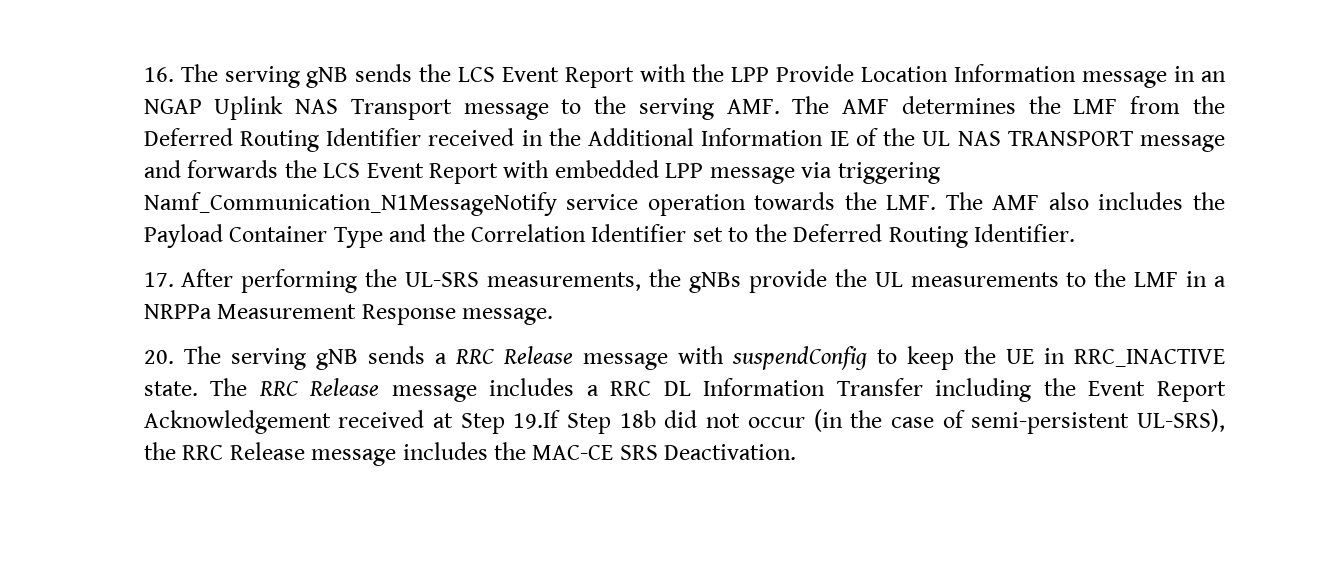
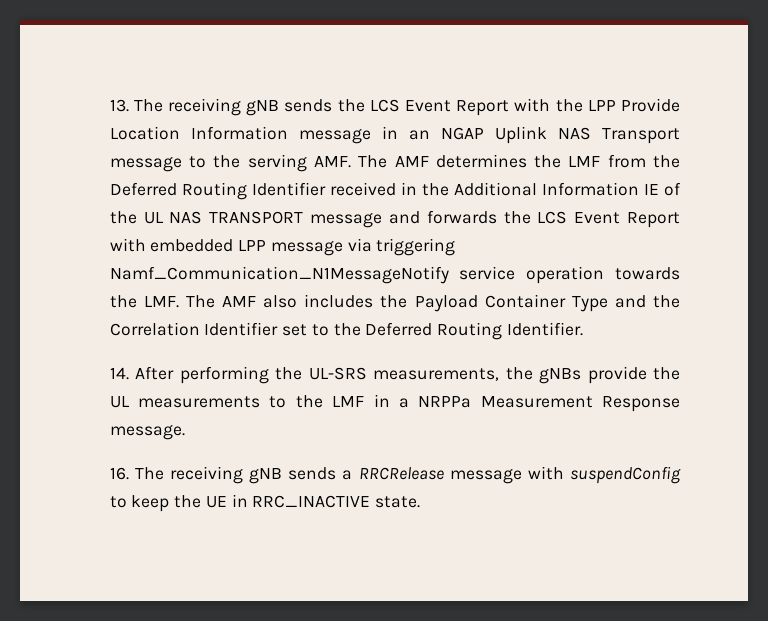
[143,64,300,88] 16. The serving -> [109,98,242,116] 13. The receiving
[143,272,174,287] 17. -> [109,367,129,380] 14.
[143,346,306,370] 20. The serving -> [109,466,244,484] 16. The receiving
[454,346,573,364] RRC Release -> [358,467,444,480] RRCRelease
[210,378,1227,402] [143,409,1225,434] [143,442,797,466] The RRC Release message includes a RRC DL Information Transfer including the Event Report Acknowledgement received at Step 19.If Step 18b did not occur (in the case of semi-persistent UL-SRS), the RRC Release message includes the MAC-CE SRS Deactivation. -> (421, 502) none

